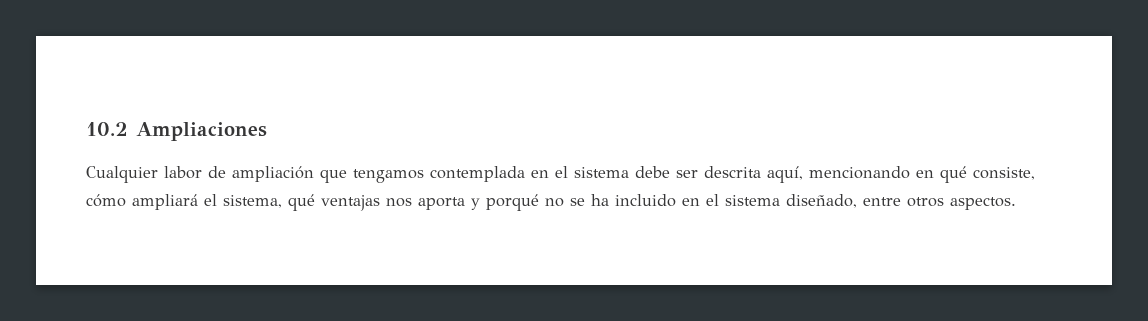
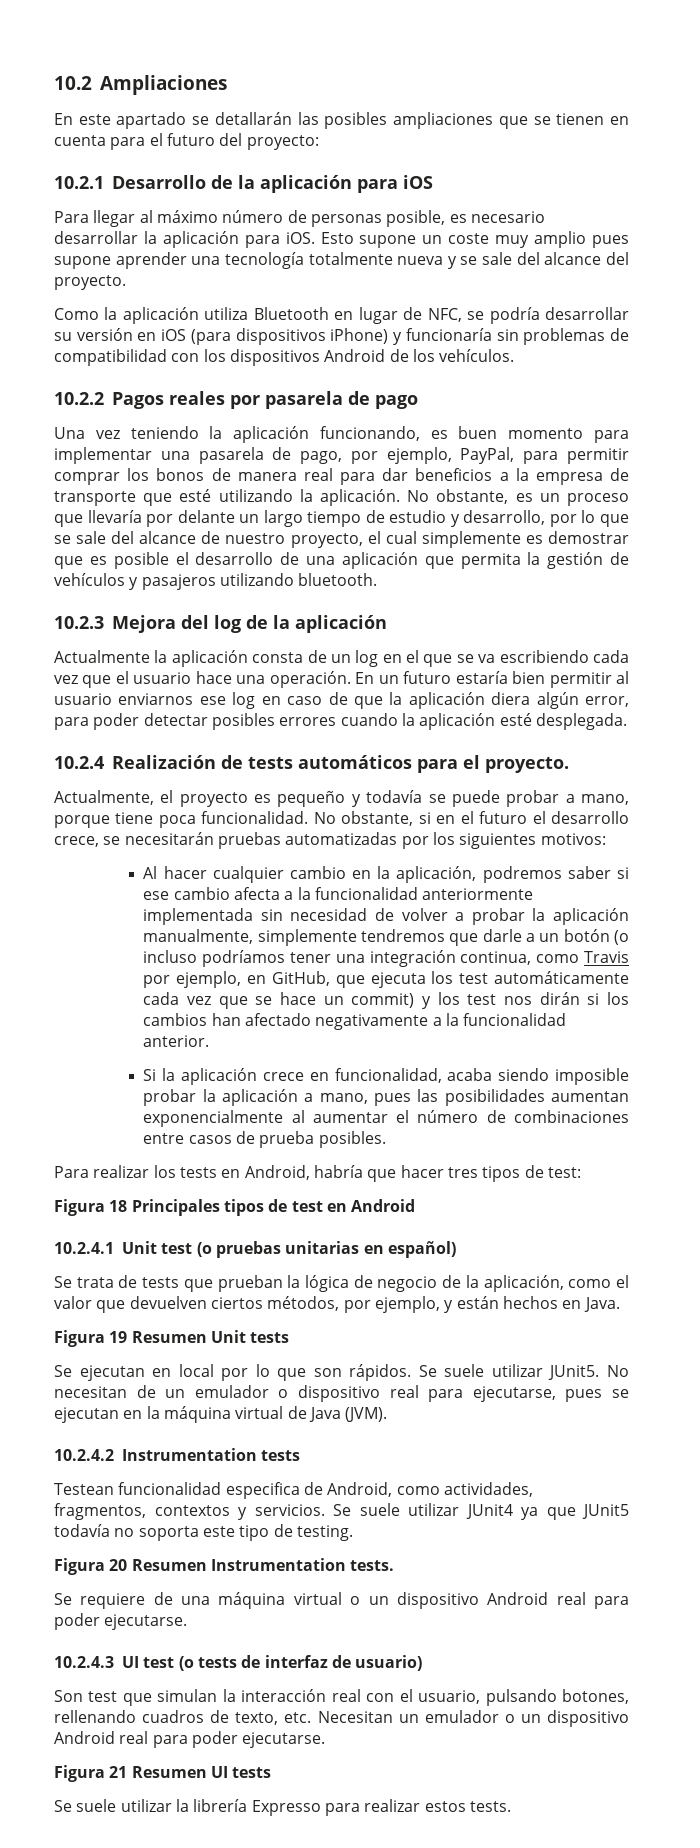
[86,166,1035,183] [86,194,1016,211] Cualquier labor de ampliación que tengamos contemplada en el sistema debe ser descrita aquí, mencionando en qué consiste, cómo ampliará el sistema, qué ventajas nos aporta y porqué no se ha incluido en el sistema diseñado, entre otros aspectos. -> [54,112,630,129] [54,133,319,150] [54,175,433,193] [54,210,545,227] [54,231,630,248] [54,252,629,269] [54,275,126,290] [54,307,629,324] [54,328,630,345] [54,349,515,366] [54,391,418,409] [54,426,629,443] [54,447,629,464] [54,468,629,485] [54,489,629,506] [54,510,630,527] [54,531,629,548] [54,552,629,569] [54,573,378,590] [54,615,387,633] [54,650,630,667] [54,671,629,688] [54,692,629,709] [54,713,627,730] [54,755,569,773] [54,790,630,807] [54,811,629,828] [54,832,606,849] [143,866,629,883] [143,887,534,900] [143,908,629,925] [143,929,629,946] [143,950,630,967] [143,971,629,988] [143,992,629,1009] [143,1013,567,1030] [143,1035,210,1047] [143,1068,629,1085] [143,1089,629,1106] [143,1110,629,1127] [143,1131,386,1148] [54,1165,581,1182] [54,1199,416,1216] [54,1241,456,1258] [54,1275,629,1292] [54,1296,620,1313] [54,1330,290,1347] [54,1364,630,1381] [54,1385,630,1402] [54,1406,388,1423] [54,1448,301,1461] [54,1482,533,1499] [54,1503,629,1520] [54,1524,353,1541] [54,1558,395,1575] [54,1592,630,1609] [54,1613,188,1630] [54,1655,423,1671] [54,1689,629,1706] [54,1710,630,1727] [54,1731,326,1748] [54,1765,272,1782] [54,1799,511,1816] En este apartado se detallarán las posibles ampliaciones que se tienen en cuenta para el futuro del proyecto: // 10.2.1 Desarrollo de la aplicación para iOS // Para llegar al máximo número de personas posible, es necesario desarrollar la aplicación para iOS. Esto supone un coste muy amplio pues supone aprender una tecnología totalmente nueva y se sale del alcance del proyecto. // Como la aplicación utiliza Bluetooth en lugar de NFC, se podría desarrollar su versión en iOS (para dispositivos iPhone) y funcionaría sin problemas de compatibilidad con los dispositivos Android de los vehículos. // 10.2.2 Pagos reales por pasarela de pago // Una vez teniendo la aplicación funcionando, es buen momento para implementar una pasarela de pago, por ejemplo, PayPal, para permitir comprar los bonos de manera real para dar beneficios a la empresa de transporte que esté utilizando la aplicación. No obstante, es un proceso que llevaría por delante un largo tiempo de estudio y desarrollo, por lo que se sale del alcance de nuestro proyecto, el cual simplemente es demostrar que es posible el desarrollo de una aplicación que permita la gestión de vehículos y pasajeros utilizando bluetooth. // 10.2.3 Mejora del log de la aplicación // Actualmente la aplicación consta de un log en el que se va escribiendo cada vez que el usuario hace una operación. En un futuro estaría bien permitir al usuario enviarnos ese log en caso de que la aplicación diera algún error, para poder detectar posibles errores cuando la aplicación esté desplegada. // 10.2.4 Realización de tests automáticos para el proyecto. // Actualmente, el proyecto es pequeño y todavía se puede probar a mano, porque tiene poca funcionalidad. No obstante, si en el futuro el desarrollo crece, se necesitarán pruebas automatizadas por los siguientes motivos: // Al hacer cualquier cambio en la aplicación, podremos saber si ese cambio afecta a la funcionalidad anteriormente implementada sin necesidad de volver a probar la aplicación manualmente, simplemente tendremos que darle a un botón (o incluso podríamos tener una integración continua, como Travis por ejemplo, en GitHub, que ejecuta los test automáticamente cada vez que se hace un commit) y los test nos dirán si los cambios han afectado negativamente a la funcionalidad anterior. // Si la aplicación crece en funcionalidad, acaba siendo imposible probar la aplicación a mano, pues las posibilidades aumentan exponencialmente al aumentar el número de combinaciones entre casos de prueba posibles. // Para realizar los tests en Android, habría que hacer tres tipos de test: // Figura 18 Principales tipos de test en Android // 10.2.4.1 Unit test (o pruebas unitarias en español) // Se trata de tests que prueban la lógica de negocio de la aplicación, como el valor que devuelven ciertos métodos, por ejemplo, y están hechos en Java. // Figura 19 Resumen Unit tests // Se ejecutan en local por lo que son rápidos. Se suele utilizar JUnit5. No necesitan de un emulador o dispositivo real para ejecutarse, pues se ejecutan en la máquina virtual de Java (JVM). // 10.2.4.2 Instrumentation tests // Testean funcionalidad especifica de Android, como actividades, fragmentos, contextos y servicios. Se suele utilizar JUnit4 ya que JUnit5 todavía no soporta este tipo de testing. // Figura 20 Resumen Instrumentation tests. // Se requiere de una máquina virtual o un dispositivo Android real para poder ejecutarse. // 10.2.4.3 UI test (o tests de interfaz de usuario) // Son test que simulan la interacción real con el usuario, pulsando botones, rellenando cuadros de texto, etc. Necesitan un emulador o un dispositivo Android real para poder ejecutarse. // Figura 21 Resumen UI tests // Se suele utilizar la librería Expresso para realizar estos tests.

